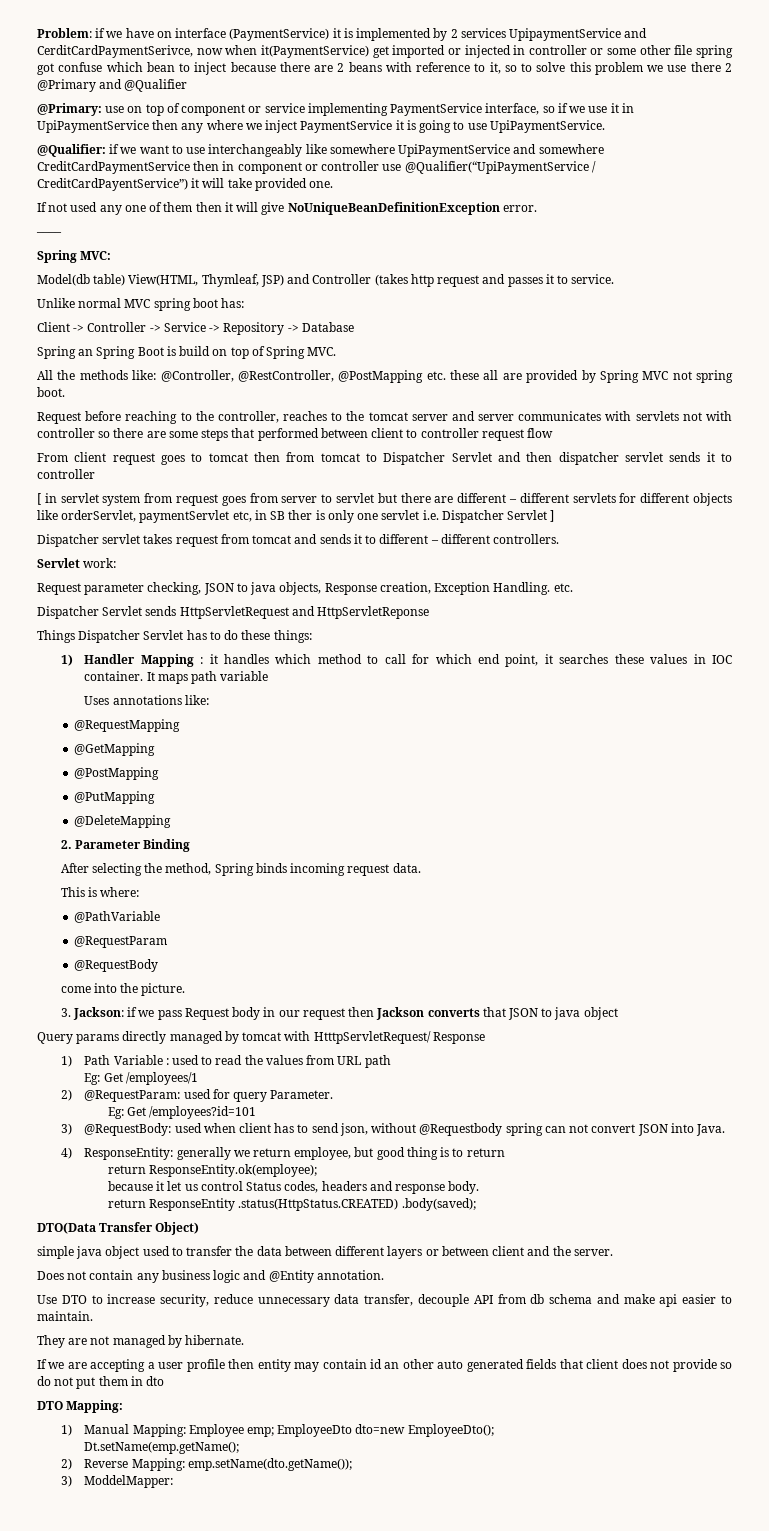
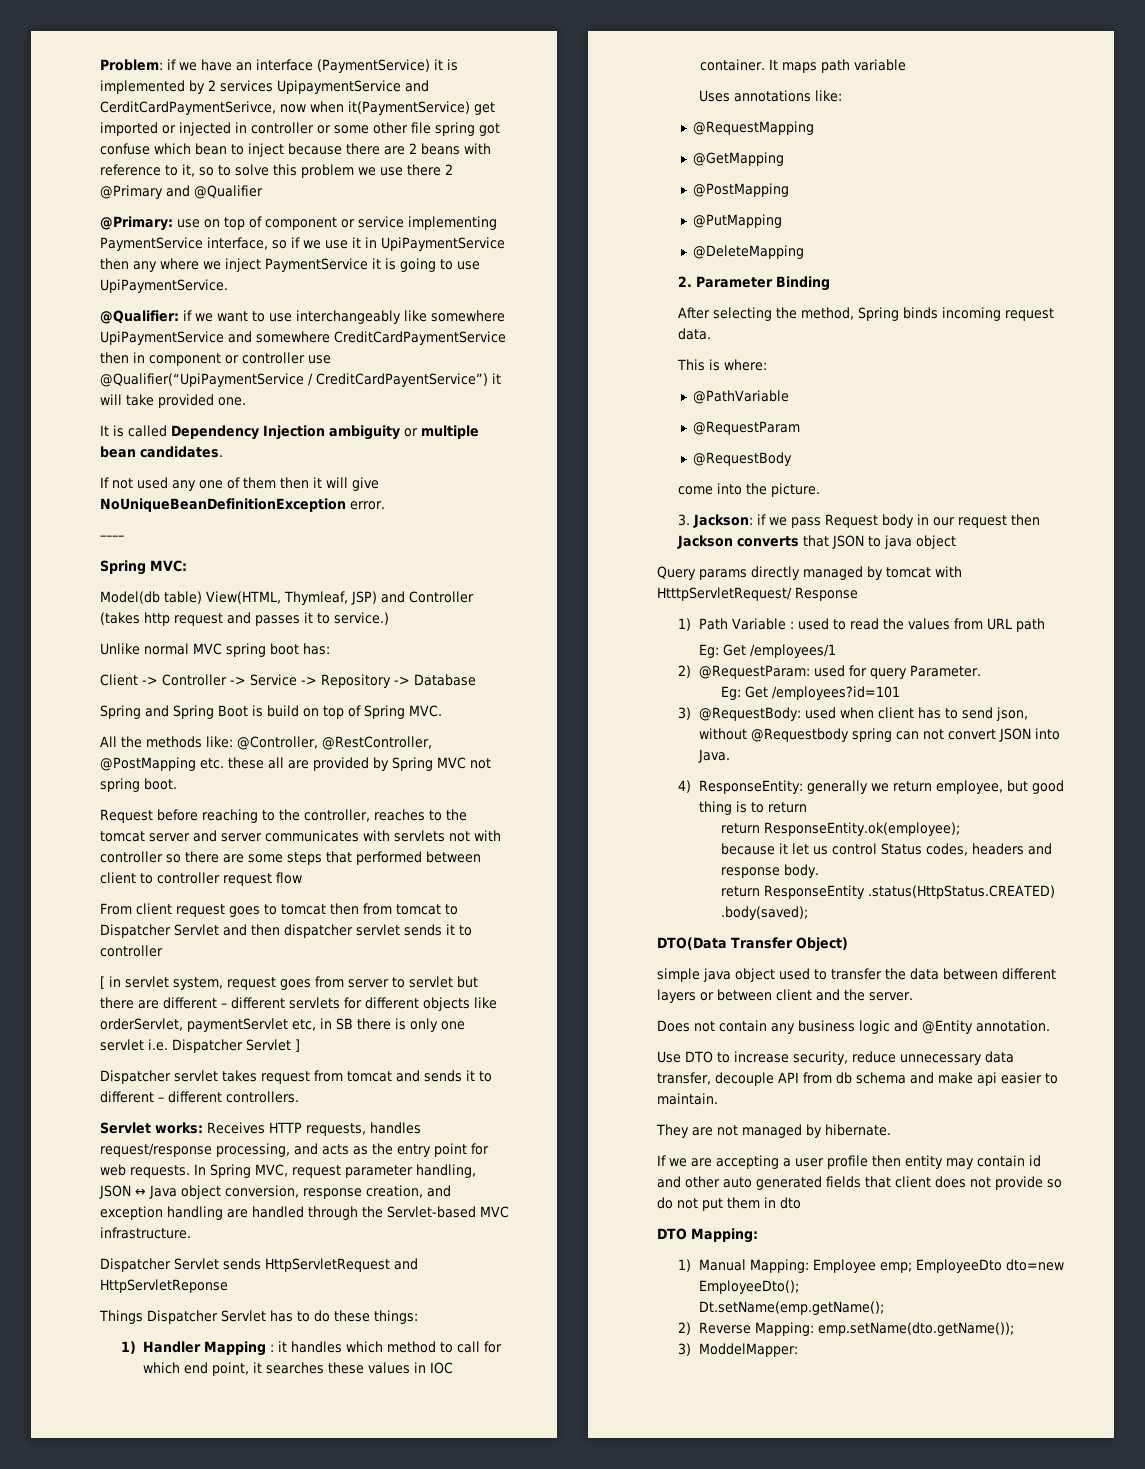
[156,31,172,38] on -> [236,62,252,71] an
(334, 184) none -> [100,425,479,440] [100,446,223,458] // It is called Dependency Injection ambiguity or multiple bean candidates.
[571,274,615,284] service. -> [334,612,389,625] service.)
[78,349,94,356] an -> [145,705,169,717] and
[102,493,173,506] system from -> [173,977,223,990] system,
[288,510,313,520] ther -> [357,1018,391,1030] there
[83,558,117,568] [37,582,573,595] work: // Request parameter checking, JSON to java objects, Response creation, Exception Handling. etc. -> [155,1122,421,1136] [100,1143,489,1157] [100,1164,476,1178] [99,1185,451,1199] [100,1206,509,1220] [100,1227,191,1239] works: Receives HTTP requests, handles request/response processing, and acts as the entry point for web requests. In Spring MVC, request parameter handling, JSON ↔ Java object conversion, response creation, and exception handling are handled through the Servlet-based MVC infrastructure.
[384,1362,400,1369] an -> [657,1176,681,1188] and

